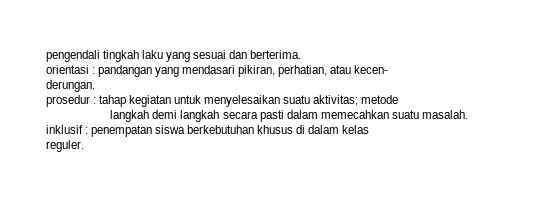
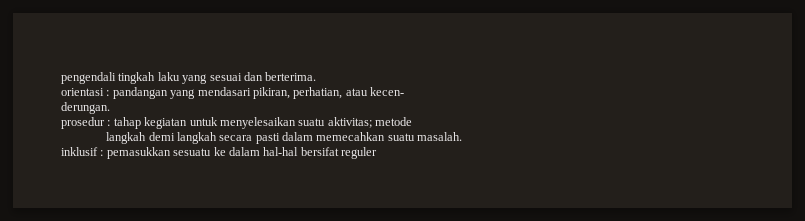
[90,125,370,137] [45,140,84,152] penempatan siswa berkebutuhan khusus di dalam kelas // reguler. -> [106,147,378,159] pemasukkan sesuatu ke dalam hal-hal bersifat reguler

